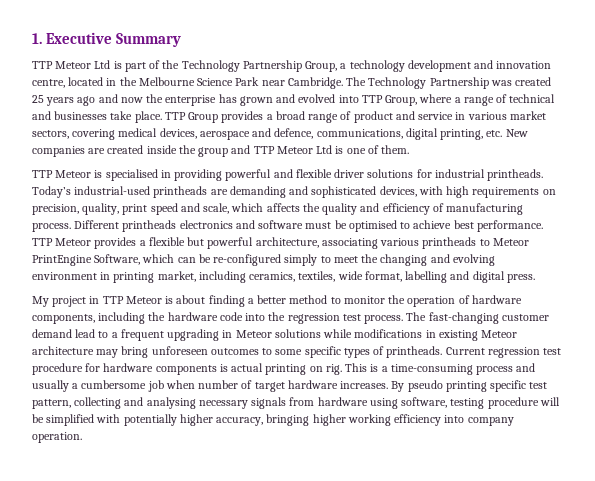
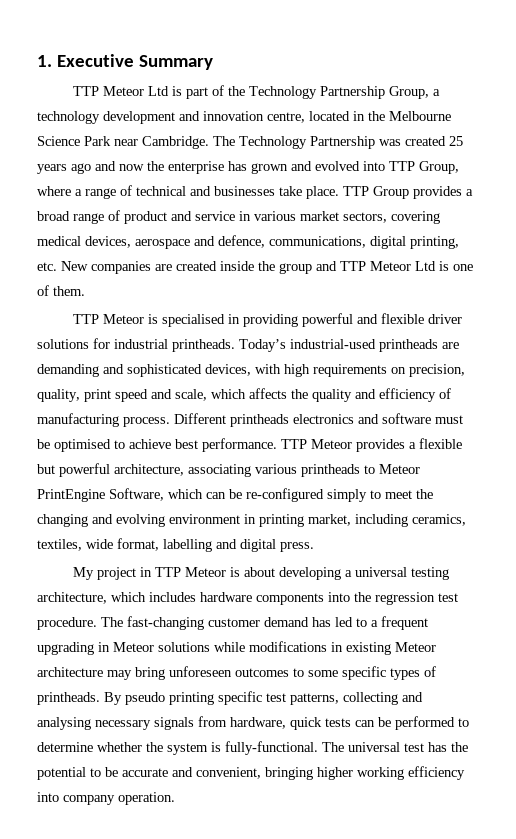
[208,295,522,307] [32,312,243,324] finding a better method to monitor the operation of hardware components, including the hardware code -> [278,567,449,580] [37,592,324,605] developing a universal testing architecture, which includes hardware components
[364,315,404,324] process. -> [37,617,97,630] procedure.
[75,329,96,338] lead -> [312,617,353,627] has led
[445,347,562,358] [32,363,536,375] [32,380,389,392] Current regression test procedure for hardware components is actual printing on rig. This is a time-consuming process and usually a cumbersome job when number of target hardware increases. -> (100, 698) none
[32,399,71,409] pattern, -> [290,693,339,705] patterns,
[317,397,560,409] [32,414,264,426] hardware using software, testing procedure will be simplified with potentially higher accuracy, -> [230,716,469,730] [37,741,468,755] [37,767,261,780] hardware, quick tests can be performed to determine whether the system is fully-functional. The universal test has the potential to be accurate and convenient,

